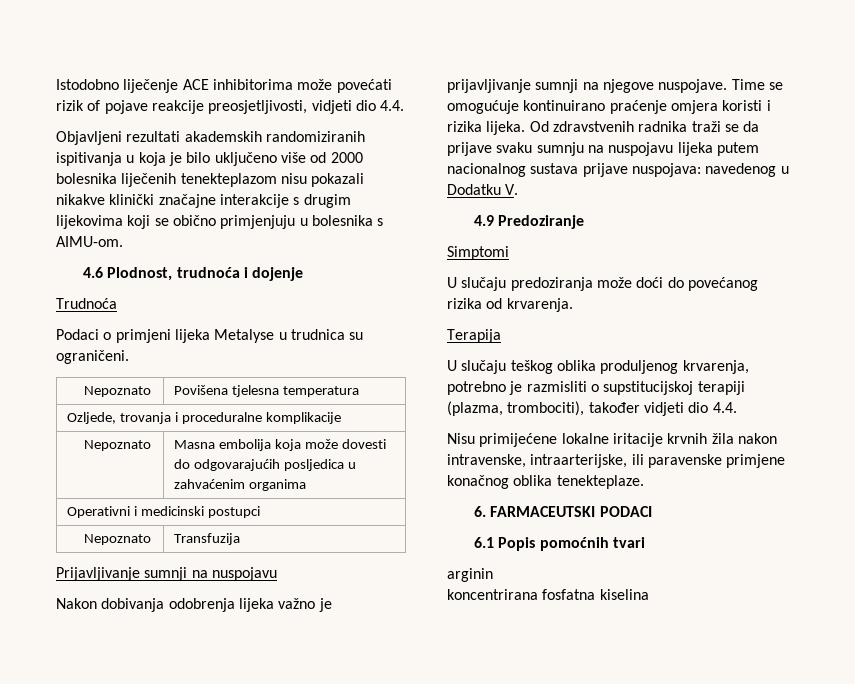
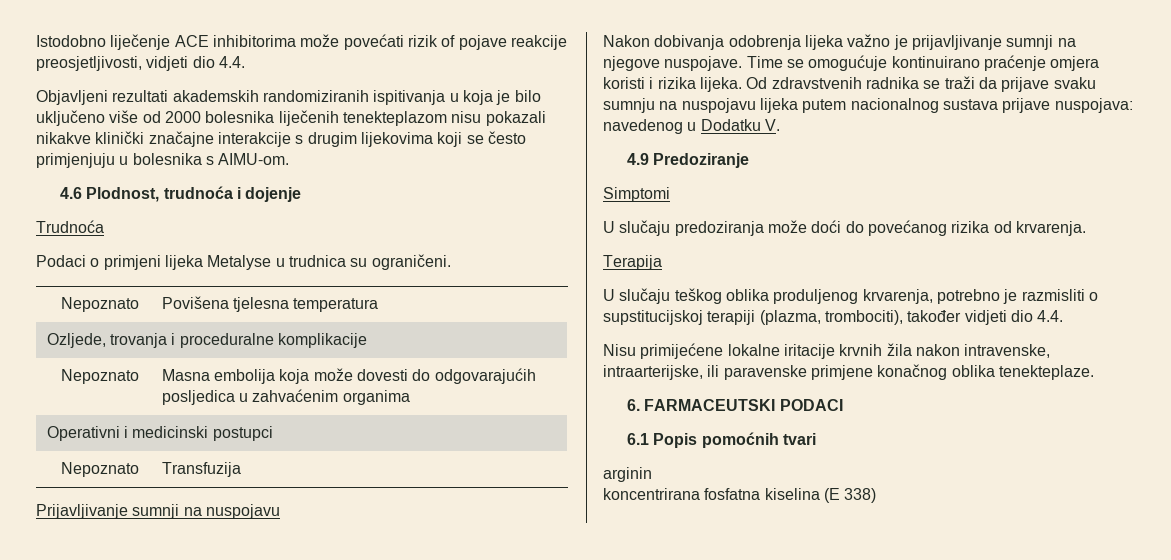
[172,215,216,226] obično -> [487,131,526,144] često
[691,121,739,132] traži se -> [923,76,975,89] se traži
(649, 594) none -> [823,488,877,503] (E 338)

